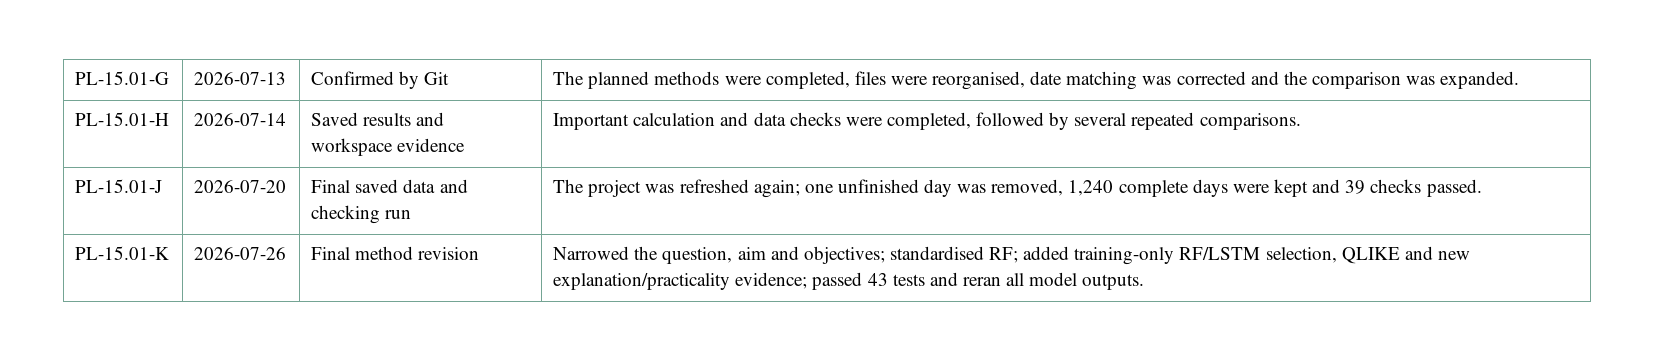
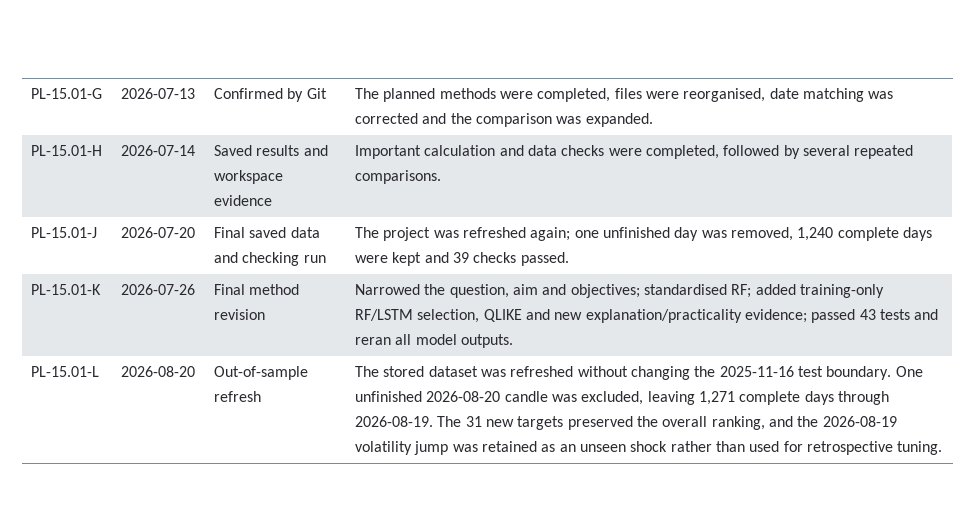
(1145, 282) none -> [31,366,100,377] [121,366,196,377] [214,366,309,380] [214,391,262,402] [355,366,923,380] [355,391,890,405] [355,416,897,430] [355,441,943,455] // PL-15.01-L | 2026-08-20 | Out-of-sample refresh | The stored dataset was refreshed without changing the 2025-11-16 test boundary. One unfinished 2026-08-20 candle was excluded, leaving 1,271 complete days through 2026-08-19. The 31 new targets preserved the overall ranking, and the 2026-08-19 volatility jump was retained as an unseen shock rather than used for retrospective tuning.

